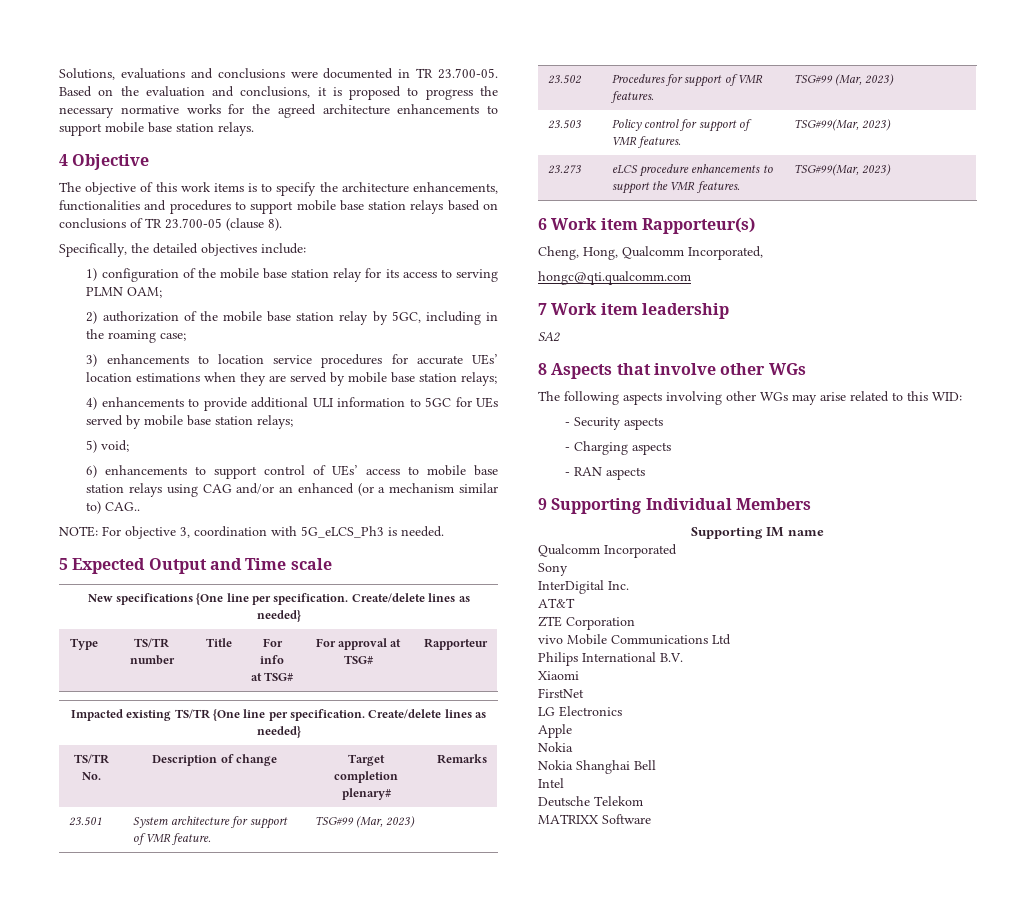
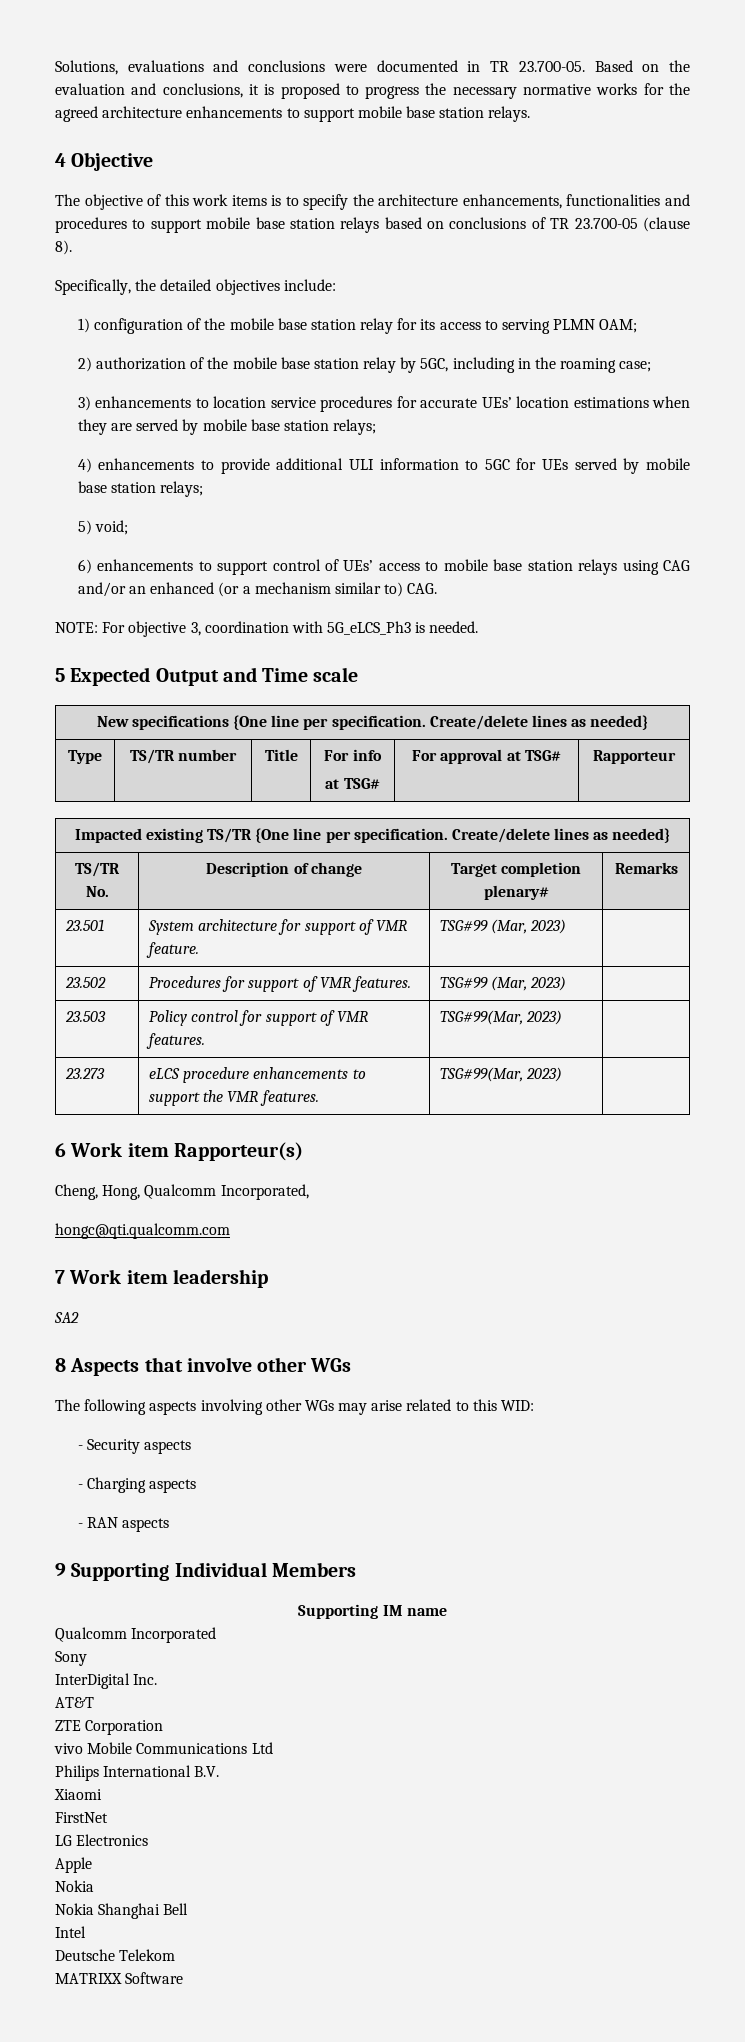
[105,502,141,511] CAG.. -> [407,583,438,594] CAG.

